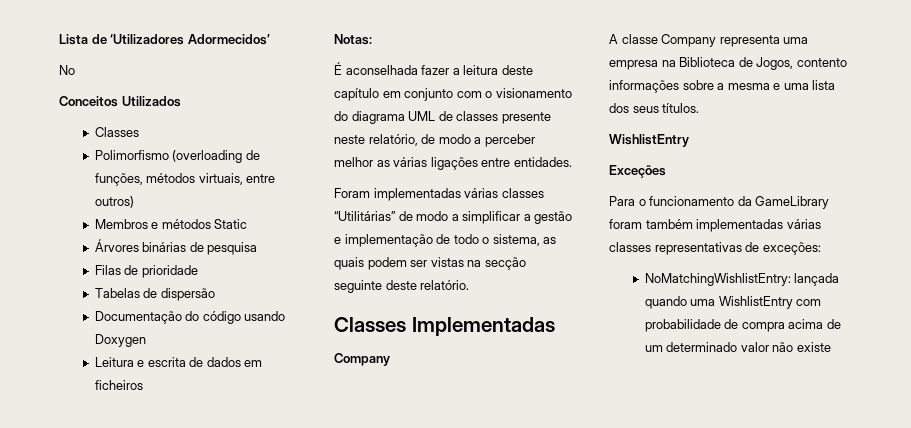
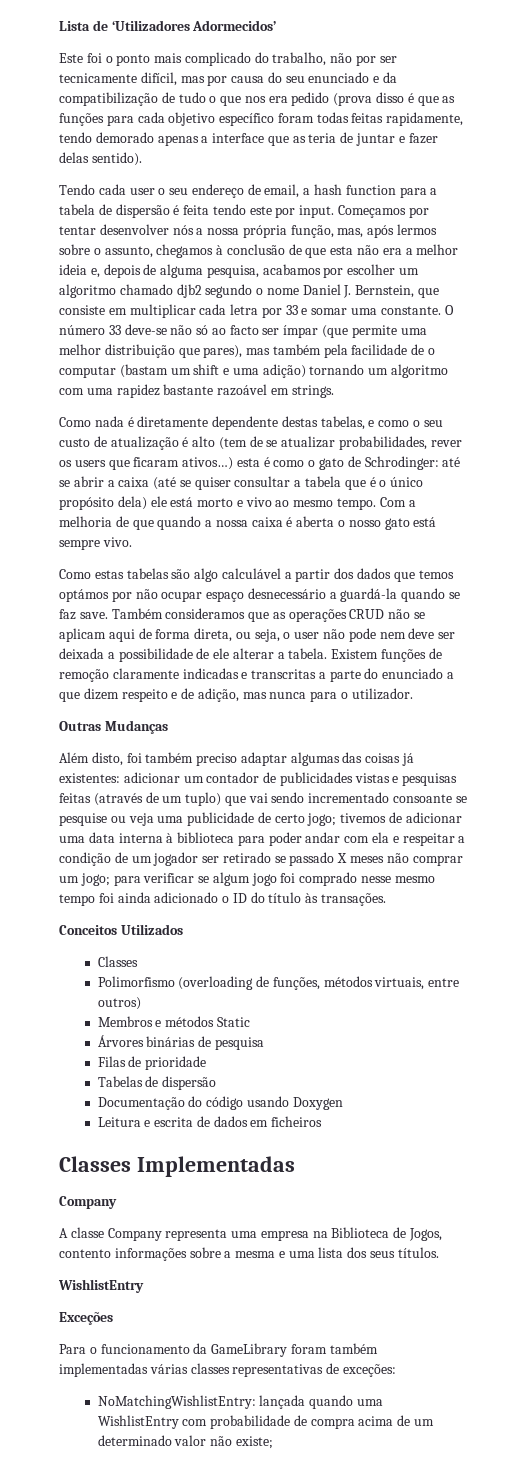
[59,65,75,75] No -> [59,52,397,66] [59,72,398,86] [59,92,456,106] [59,112,464,126] [59,132,438,146] [59,152,142,166] [59,184,438,198] [59,204,429,218] [59,224,438,238] [59,244,459,258] [59,264,420,278] [59,284,440,298] [59,304,454,318] [59,324,427,338] [59,344,436,358] [59,364,449,378] [59,384,334,398] [59,416,443,430] [59,436,462,450] [59,456,461,470] [59,476,424,490] [59,496,416,510] [59,516,437,530] [59,537,132,550] [59,568,454,582] [59,588,461,602] [59,608,426,622] [59,628,456,642] [59,648,442,662] [59,668,455,682] [59,688,413,702] [59,720,168,734] [59,752,415,766] [59,772,458,786] [59,792,467,806] [59,812,462,826] [59,832,466,846] [59,852,463,866] [59,872,435,886] [59,892,387,906] Este foi o ponto mais complicado do trabalho, não por ser tecnicamente difícil, mas por causa do seu enunciado e da compatibilização de tudo o que nos era pedido (prova disso é que as funções para cada objetivo específico foram todas feitas rapidamente, tendo demorado apenas a interface que as teria de juntar e fazer delas sentido). // Tendo cada user o seu endereço de email, a hash function para a tabela de dispersão é feita tendo este por input. Começamos por tentar desenvolver nós a nossa própria função, mas, após lermos sobre o assunto, chegamos à conclusão de que esta não era a melhor ideia e, depois de alguma pesquisa, acabamos por escolher um algoritmo chamado djb2 segundo o nome Daniel J. Bernstein, que consiste em multiplicar cada letra por 33 e somar uma constante. O número 33 deve-se não só ao facto ser ímpar (que permite uma melhor distribuição que pares), mas também pela facilidade de o computar (bastam um shift e uma adição) tornando um algoritmo com uma rapidez bastante razoável em strings. // Como nada é diretamente dependente destas tabelas, e como o seu custo de atualização é alto (tem de se atualizar probabilidades, rever os users que ficaram ativos…) esta é como o gato de Schrodinger: até se abrir a caixa (até se quiser consultar a tabela que é o único propósito dela) ele está morto e vivo ao mesmo tempo. Com a melhoria de que quando a nossa caixa é aberta o nosso gato está sempre vivo. // Como estas tabelas são algo calculável a partir dos dados que temos optámos por não ocupar espaço desnecessário a guardá-la quando se faz save. Também consideramos que as operações CRUD não se aplicam aqui de forma direta, ou seja, o user não pode nem deve ser deixada a possibilidade de ele alterar a tabela. Existem funções de remoção claramente indicadas e transcritas a parte do enunciado a que dizem respeito e de adição, mas nunca para o utilizador. // Outras Mudanças // Além disto, foi também preciso adaptar algumas das coisas já existentes: adicionar um contador de publicidades vistas e pesquisas feitas (através de um tuplo) que vai sendo incrementado consoante se pesquise ou veja uma publicidade de certo jogo; tivemos de adicionar uma data interna à biblioteca para poder andar com ela e respeitar a condição de um jogador ser retirado se passado X meses não comprar um jogo; para verificar se algum jogo foi comprado nesse mesmo tempo foi ainda adicionado o ID do título às transações.
[334,34,372,45] [334,62,533,75] [334,88,572,101] [334,111,551,124] [334,134,535,147] [334,157,572,170] [334,188,544,201] [334,211,573,224] [334,234,557,247] [334,257,526,270] [334,280,470,293] // Notas: // É aconselhada fazer a leitura deste capítulo em conjunto com o visionamento do diagrama UML de classes presente neste relatório, de modo a perceber melhor as várias ligações entre entidades. // Foram implementadas várias classes “Utilitárias” de modo a simplificar a gestão e implementação de todo o sistema, as quais podem ser vistas na secção seguinte deste relatório. -> (323, 1121) none
[796,342,831,352] existe -> [235,1436,273,1449] existe;

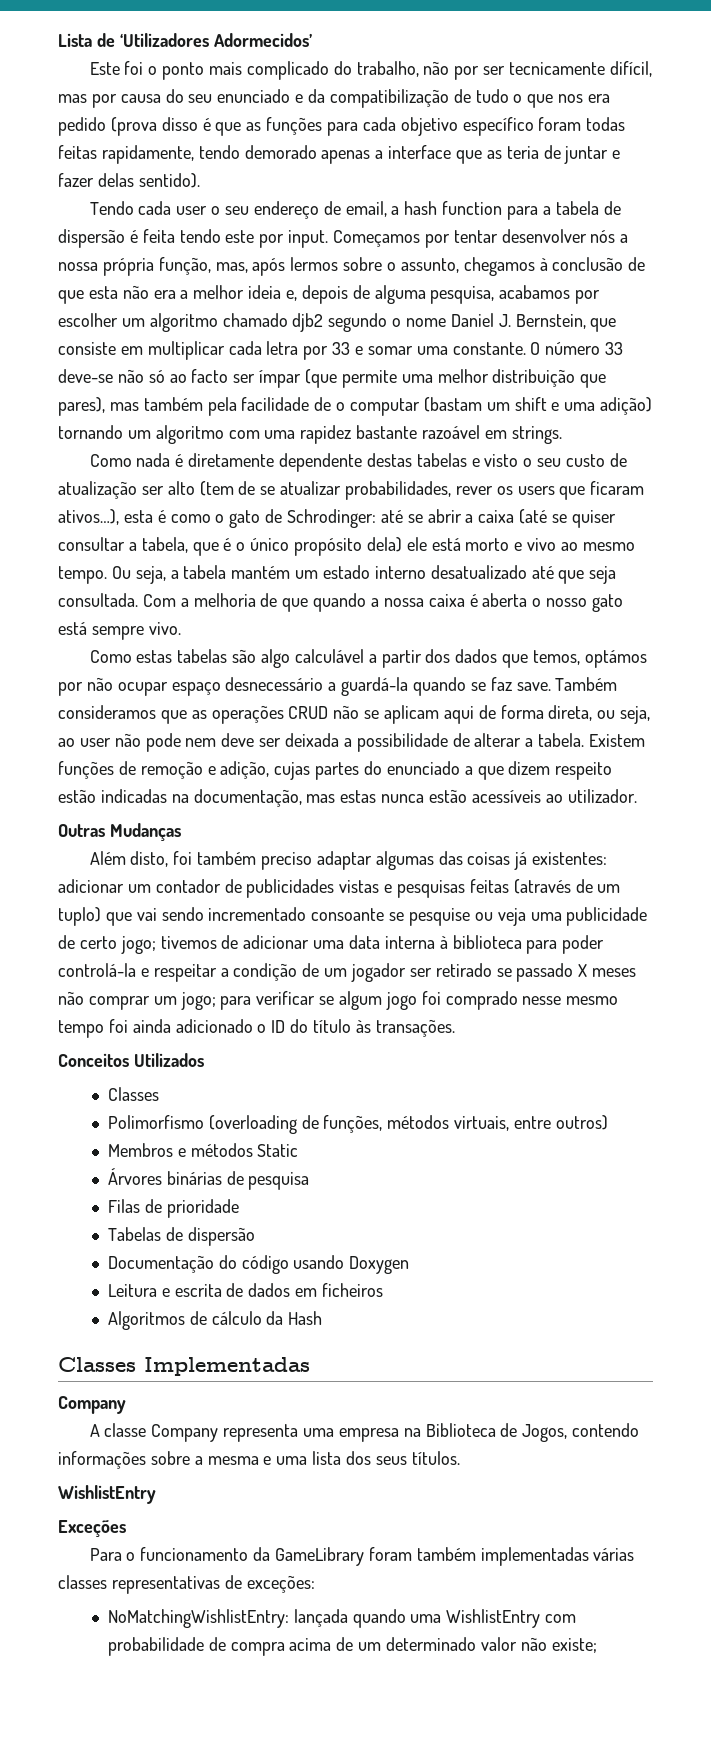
[320,416,410,430] tabelas, e como -> [416,453,519,467] tabelas e visto
[182,437,189,447] é -> [141,486,164,495] ser
[182,457,234,470] ativos…) -> [58,509,119,525] ativos…),
[305,476,342,487] tabela -> [141,537,188,553] tabela,
(377, 504) none -> [111,565,617,584] [58,593,138,607] Ou seja, a tabela mantém um estado interno desatualizado até que seja consultada.
[418,570,454,579] temos -> [532,650,580,665] temos,
[283,632,291,639] o -> [58,738,75,747] ao
[213,648,230,659] ele -> (470, 740) none
[112,668,361,682] claramente indicadas e transcritas a parte -> [207,761,360,780] e adição, cujas partes
[171,688,349,702] e de adição, mas nunca para o -> [58,789,563,807] estão indicadas na documentação, mas estas nunca estão acessíveis ao
[305,832,390,843] andar com ela -> [58,963,136,977] controlá-la
(323, 1121) none -> [107,1311,323,1330] // Algoritmos de cálculo da Hash
[59,1249,111,1258] contento -> [572,1423,640,1437] contendo

